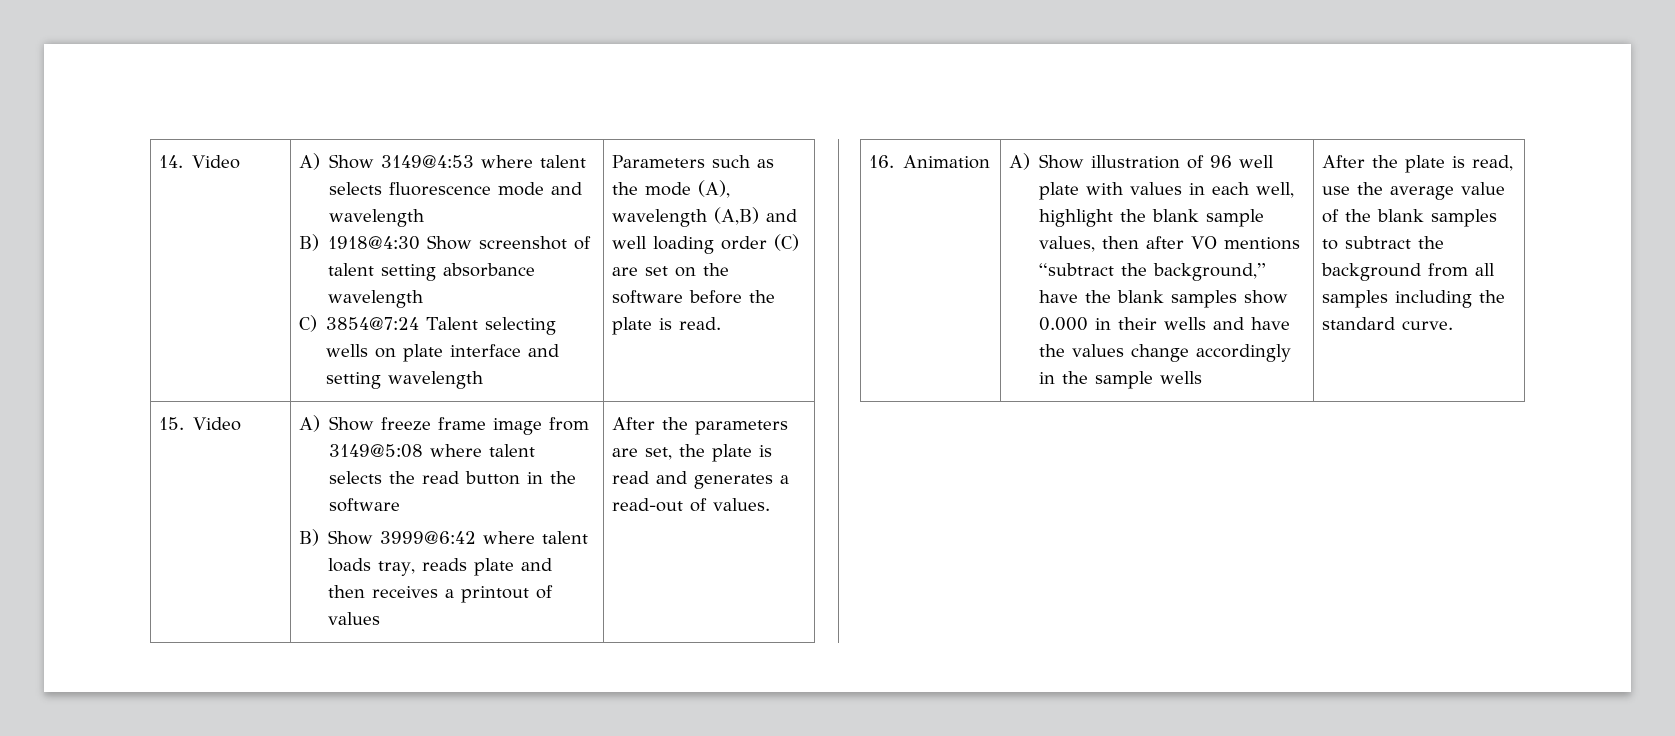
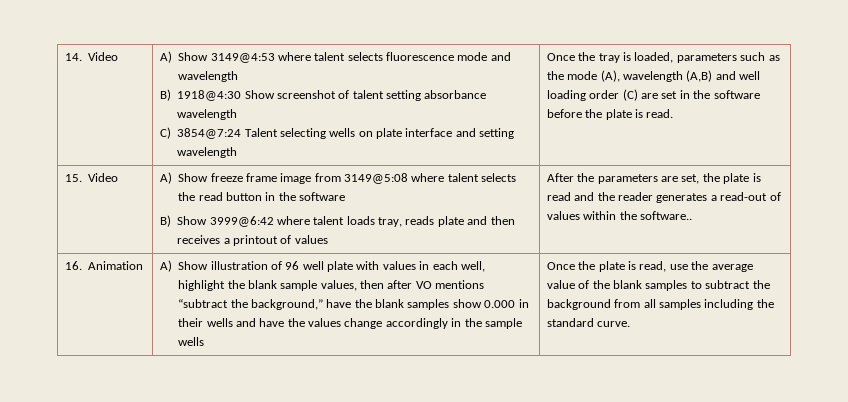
[612,155,706,168] Parameters -> [546,52,737,63] Once the tray is loaded, parameters
[675,267,697,277] on -> [679,90,690,99] in
(688, 477) none -> [597,192,654,201] the reader
[713,498,771,511] values. -> [546,211,693,220] values within the software..
[1322,155,1366,168] After -> [546,262,575,270] Once

